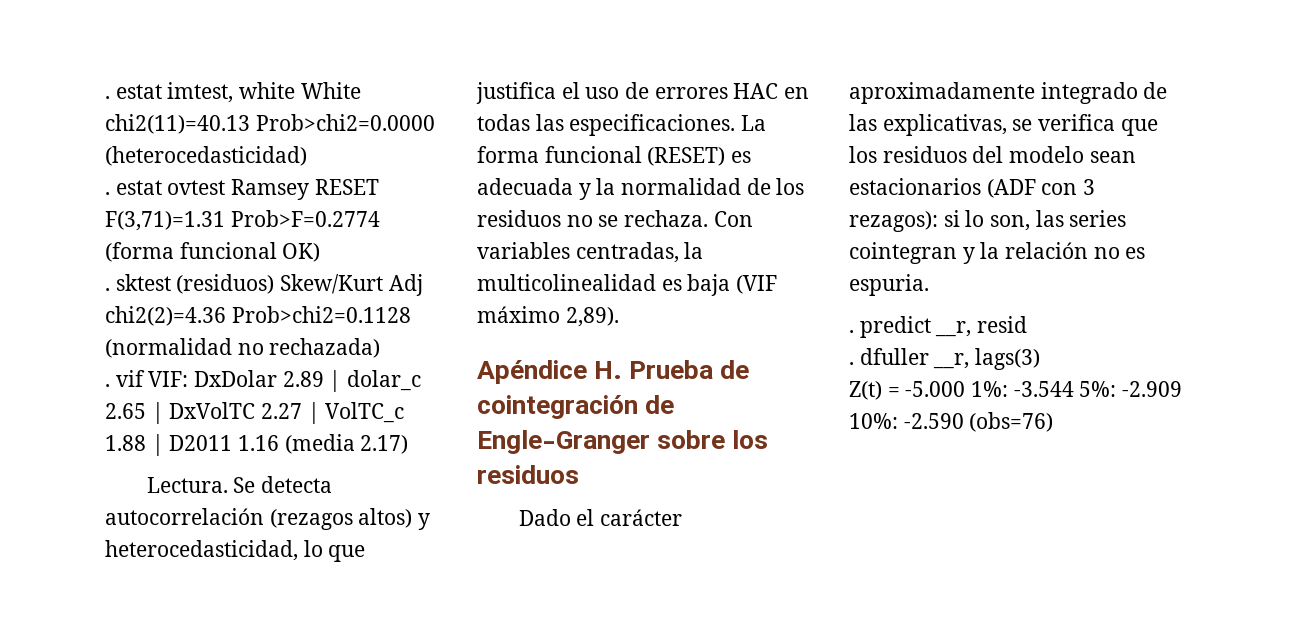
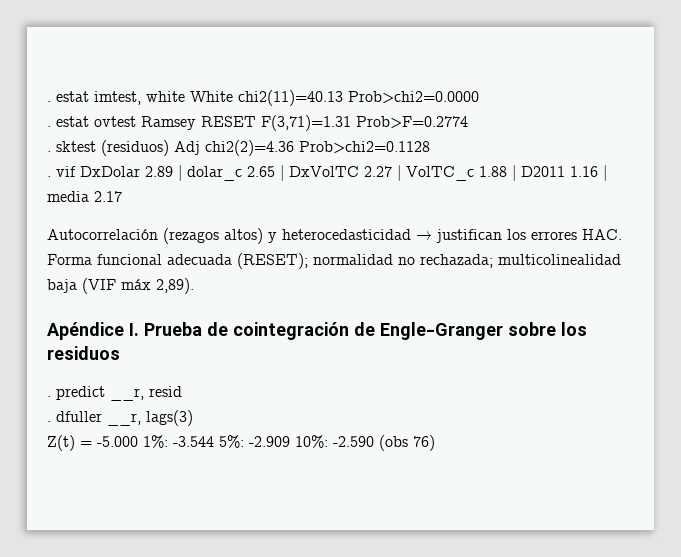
[105,146,307,166] (heterocedasticidad) -> (479, 97) none
[105,242,321,262] (forma funcional OK) -> (468, 122) none
[280,274,384,294] Skew/Kurt -> (169, 148) none
[105,338,381,358] (normalidad no rechazada) -> (430, 147) none
[148,371,189,387] VIF: -> (76, 171) none
[284,434,409,454] [146,476,333,493] [105,508,431,530] [105,540,366,562] [476,82,810,104] [477,114,767,136] [477,146,752,166] [477,178,805,200] [477,210,753,227] [477,242,704,263] [477,274,682,291] (media 2.17) // Lectura. Se detecta autocorrelación (rezagos altos) y heterocedasticidad, lo que justifica el uso de errores HAC en todas las especificaciones. La forma funcional (RESET) es adecuada y la normalidad de los residuos no se rechaza. Con variables centradas, la multicolinealidad es -> [603,165,607,181] [47,191,122,202] [47,228,622,244] [47,253,621,269] | media 2.17 // Autocorrelación (rezagos altos) y heterocedasticidad → justifican los errores HAC. Forma funcional adecuada (RESET); normalidad no rechazada; multicolinealidad
[477,306,560,323] máximo -> [121,279,151,290] máx
[594,361,623,379] H. -> [129,323,139,336] I.
[518,509,683,526] [849,82,1168,104] [849,114,1158,136] [849,146,1136,163] [849,178,1096,198] [849,210,1127,232] [849,242,1146,264] [849,274,929,296] // Dado el carácter aproximadamente integrado de las explicativas, se verifica que los residuos del modelo sean estacionarios (ADF con 3 rezagos): si lo son, las series cointegran y la relación no es espuria. -> (120, 353) none
[969,412,1054,432] (obs=76) -> [379,435,435,451] (obs 76)

